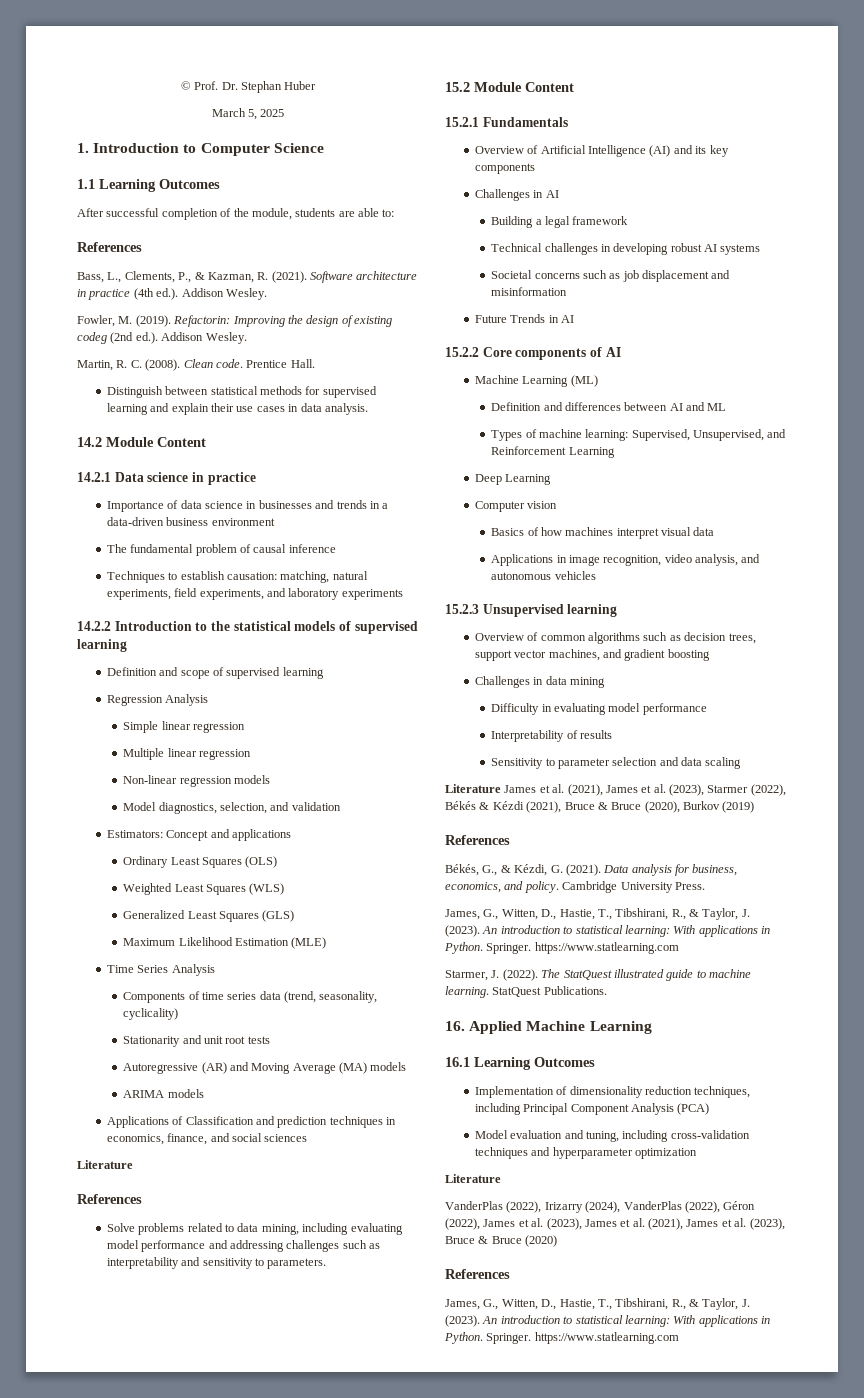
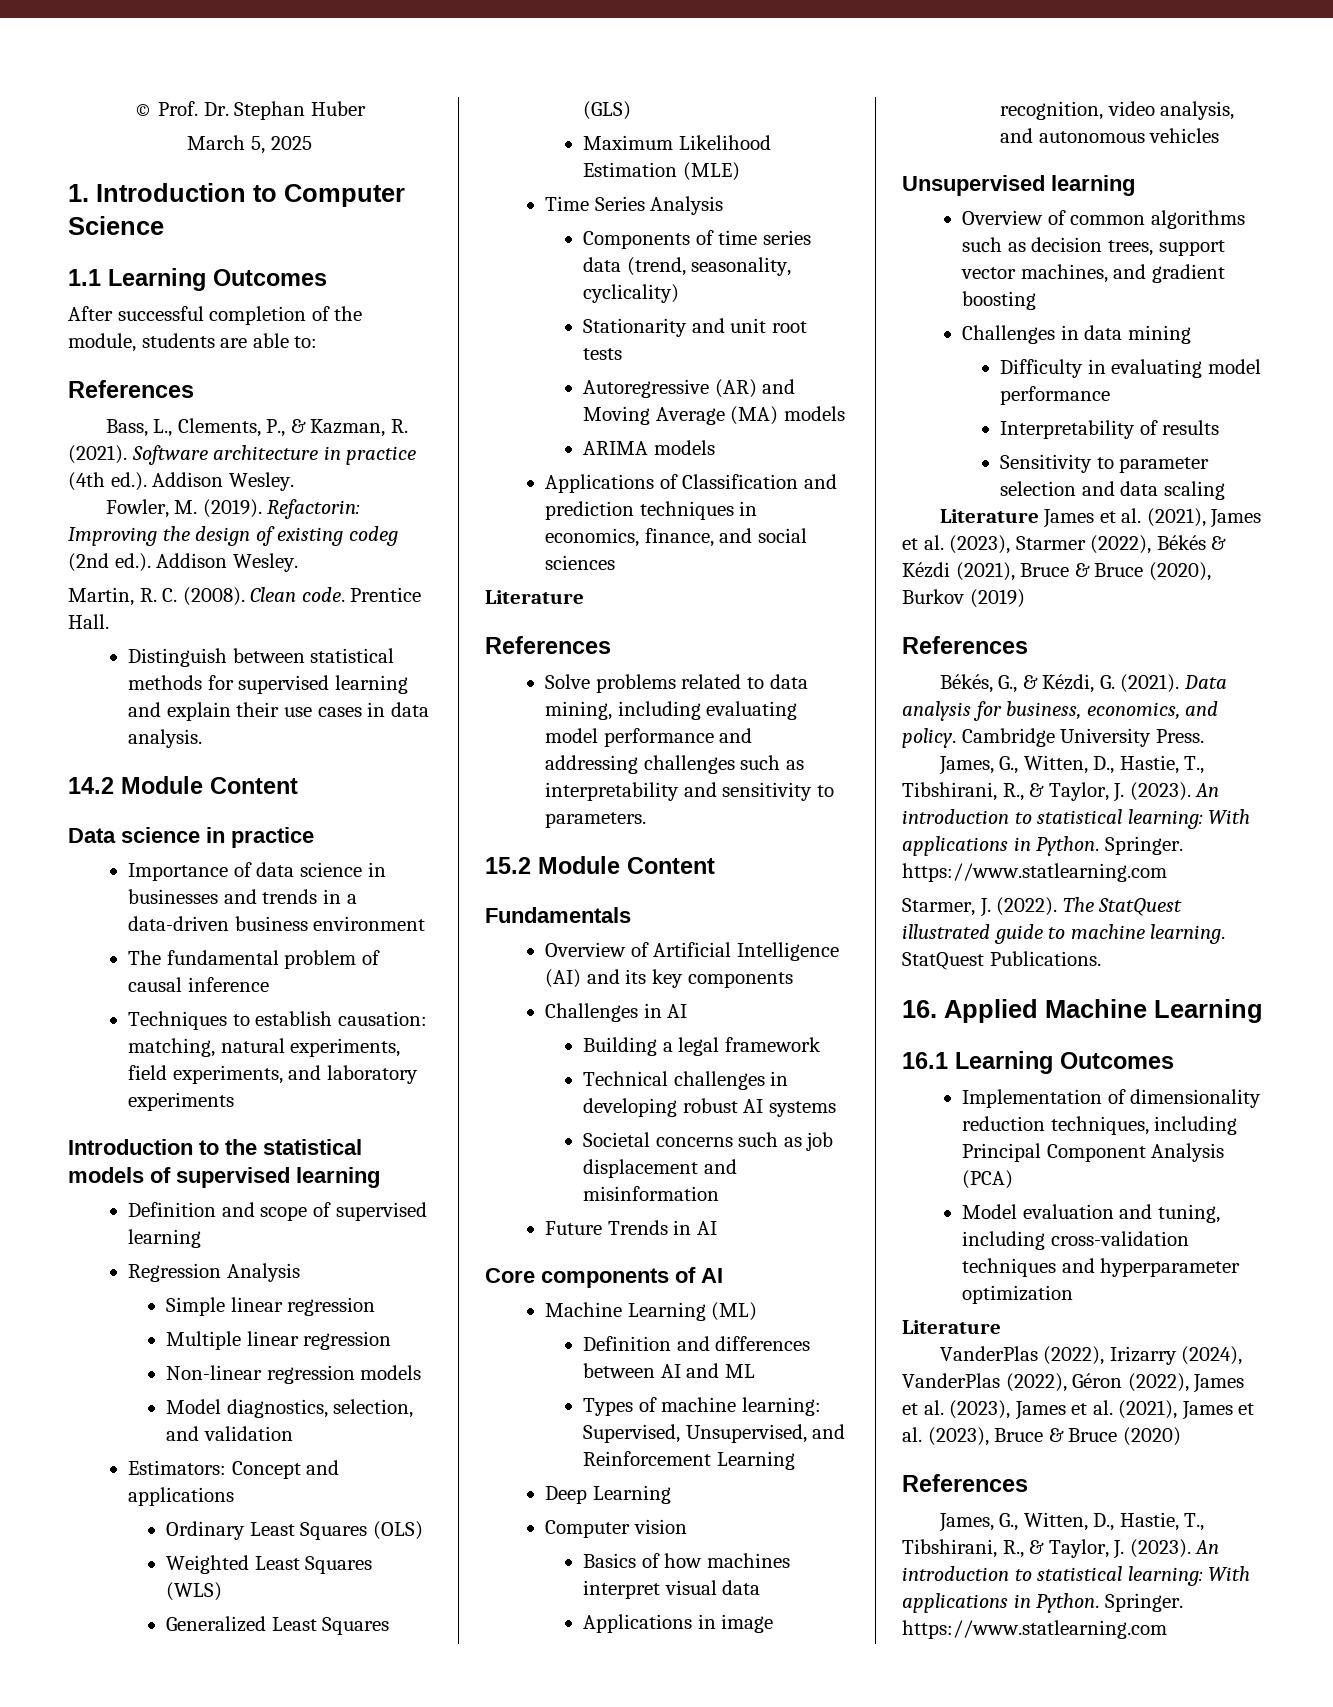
[77,472,111,482] 14.2.1 -> (298, 785) none
[77,621,111,631] 14.2.2 -> (235, 1101) none
[445,117,479,127] 15.2.1 -> (715, 865) none
[445,347,479,357] 15.2.2 -> (718, 1228) none
[445,604,479,614] 15.2.3 -> (1220, 135) none

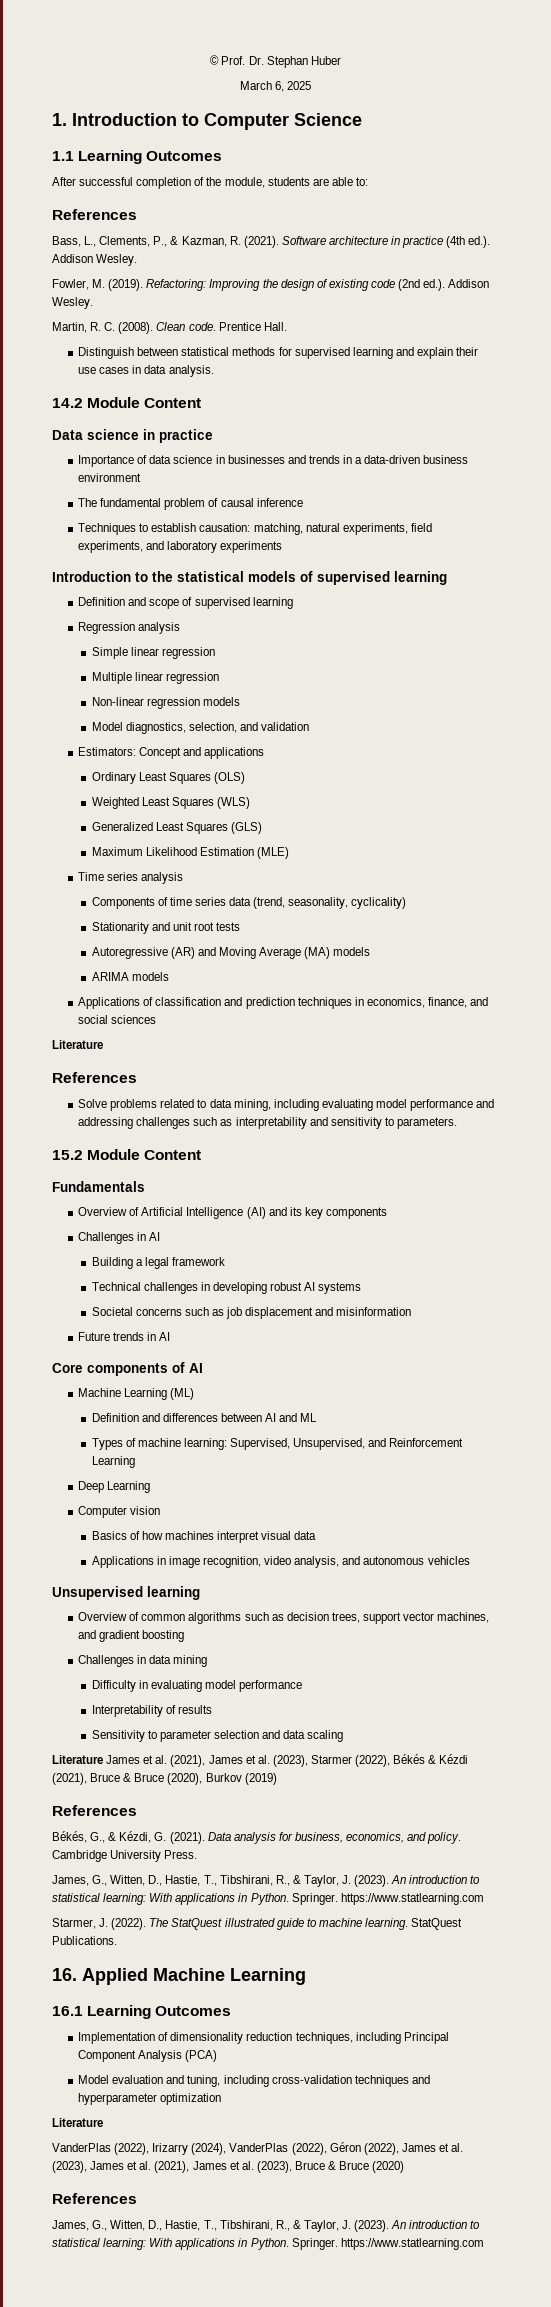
[251,136,265,154] 5, -> [275,81,284,92] 6,
[267,499,361,519] Refactorin: -> [146,279,207,291] Refactoring:
[348,526,398,546] codeg -> [370,279,395,288] code
[226,1263,300,1282] Analysis -> [138,622,181,634] analysis
[594,196,724,215] Series Analysis -> [107,872,184,884] series analysis
[682,474,799,489] Classification -> [155,997,222,1006] classification
[607,1220,668,1235] Trends -> [113,1332,145,1341] trends

